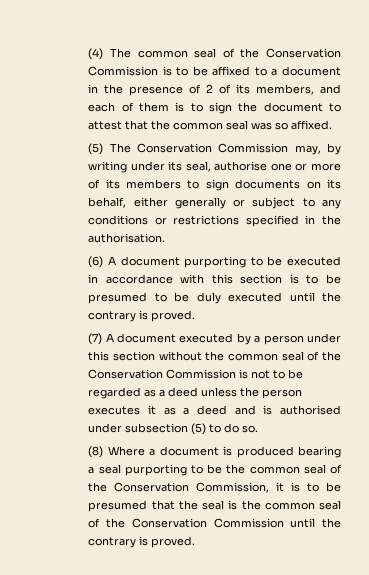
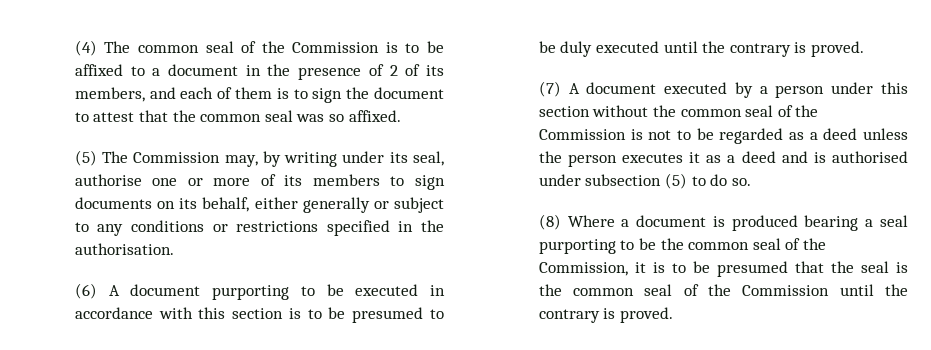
[266,48,341,58] Conservation -> (285, 47) none
[136,143,212,153] Conservation -> (129, 157) none
[88,369,164,379] Conservation -> (819, 111) none
[114,482,190,492] Conservation -> (826, 244) none
[131,518,207,528] Conservation -> (732, 290) none

